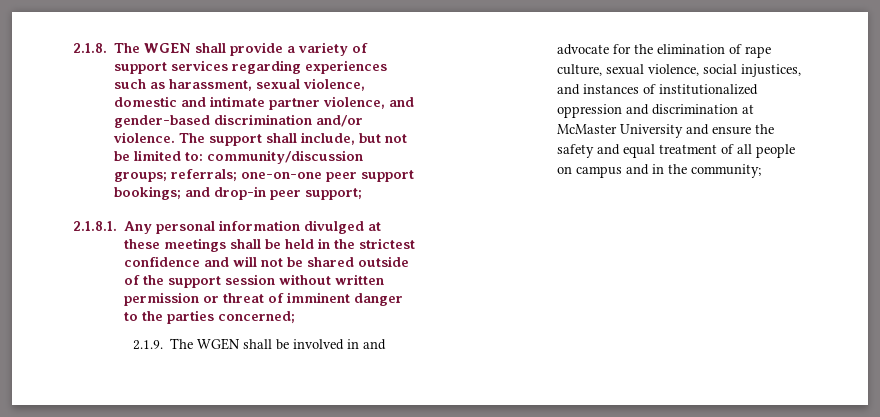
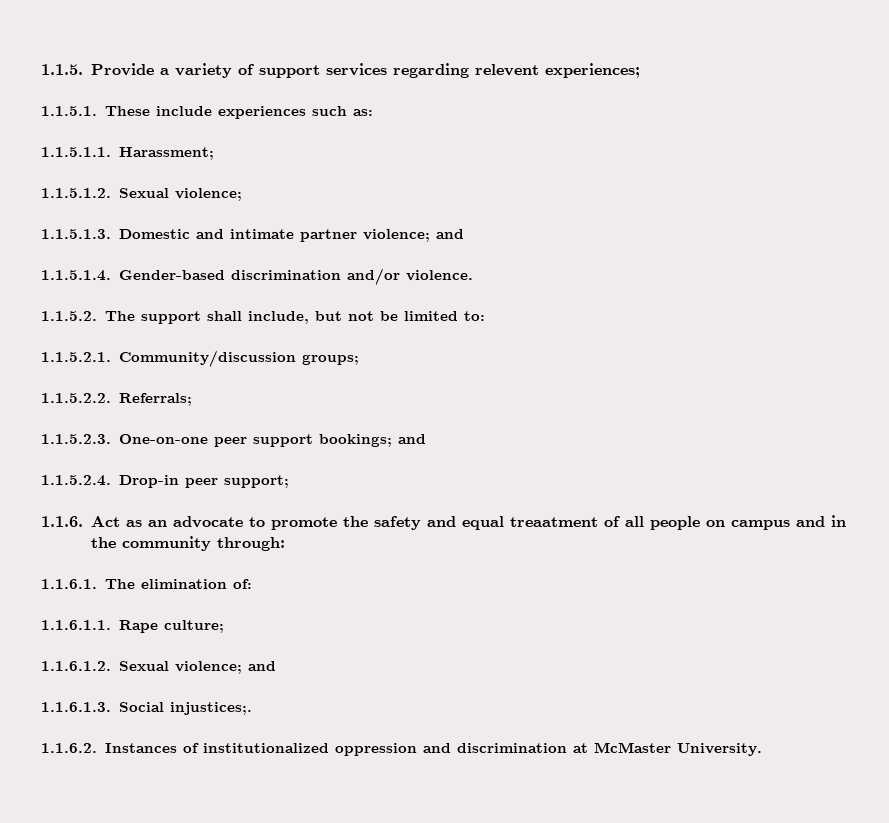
[73,42,284,56] 2.1.8. The WGEN shall provide -> [41,63,154,76] 1.1.5. Provide
[305,60,388,74] [114,78,366,91] [114,96,178,107] experiences such as harassment, sexual violence, domestic -> [474,63,640,78] [41,106,373,119] [41,147,214,160] [41,188,242,201] [41,229,190,239] relevent experiences; // 1.1.5.1. These include experiences such as: // 1.1.5.1.1. Harassment; // 1.1.5.1.2. Sexual violence; // 1.1.5.1.3. Domestic
[323,96,415,109] [114,115,211,128] violence, and gender-based -> [362,229,464,242] [41,270,225,281] violence; and // 1.1.5.1.4. Gender-based
(176, 137) none -> [41,311,97,321] // 1.1.5.2.
[207,150,364,164] community/discussion -> [41,350,296,367] // 1.1.5.2.1. Community/discussion
[171,169,323,182] referrals; one-on-one -> [41,393,192,406] [41,434,208,444] // 1.1.5.2.2. Referrals; // 1.1.5.2.3. One-on-one
[214,186,267,200] drop-in -> [41,475,179,488] // 1.1.5.2.4. Drop-in
[73,220,382,234] [124,238,416,252] [124,256,410,267] [124,274,385,288] [124,292,404,306] [124,310,296,324] [132,338,387,350] [557,44,772,58] [557,64,802,77] [557,84,759,95] [557,104,755,118] [557,124,752,138] 2.1.8.1. Any personal information divulged at these meetings shall be held in the strictest confidence and will not be shared outside of the support session without written permission or threat of imminent danger to the parties concerned; // 2.1.9. The WGEN shall be involved in and advocate for the elimination of rape culture, sexual violence, social injustices, and instances of institutionalized oppression and discrimination at McMaster University and ensure -> [41,516,337,530] 1.1.6. Act as an advocate to promote
[659,144,718,154] treatment -> [509,517,598,527] treaatment
[691,164,762,178] community; -> [121,536,285,551] [41,579,252,589] [41,620,224,633] [41,661,276,674] [41,702,252,715] [41,742,762,756] community through: // 1.1.6.1. The elimination of: // 1.1.6.1.1. Rape culture; // 1.1.6.1.2. Sexual violence; and // 1.1.6.1.3. Social injustices;. // 1.1.6.2. Instances of institutionalized oppression and discrimination at McMaster University.

